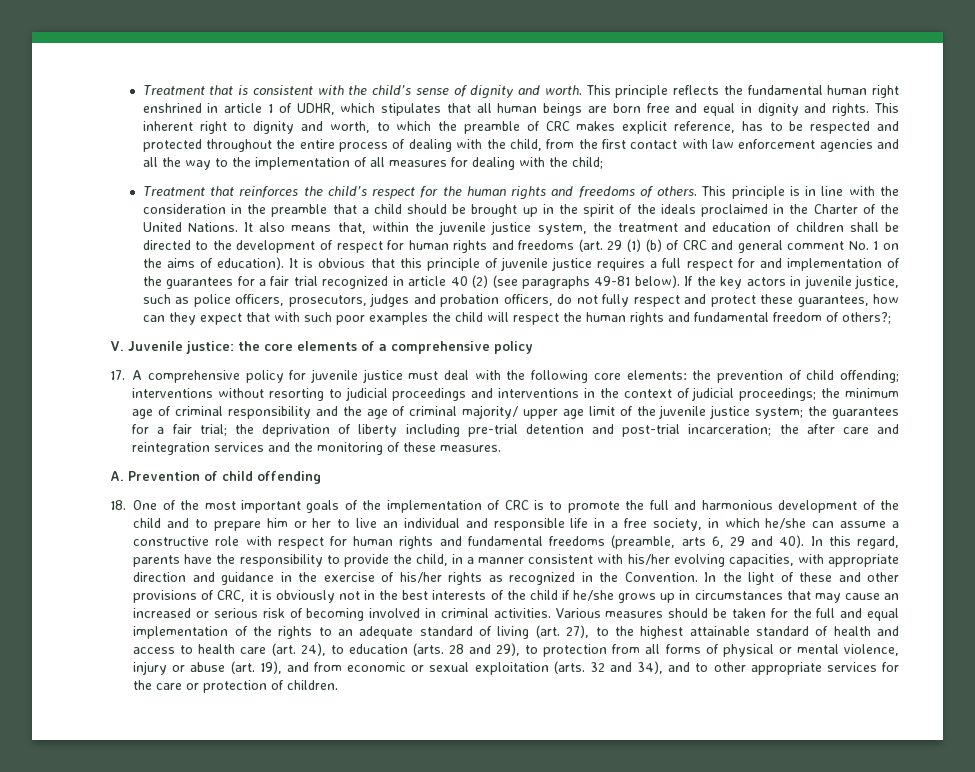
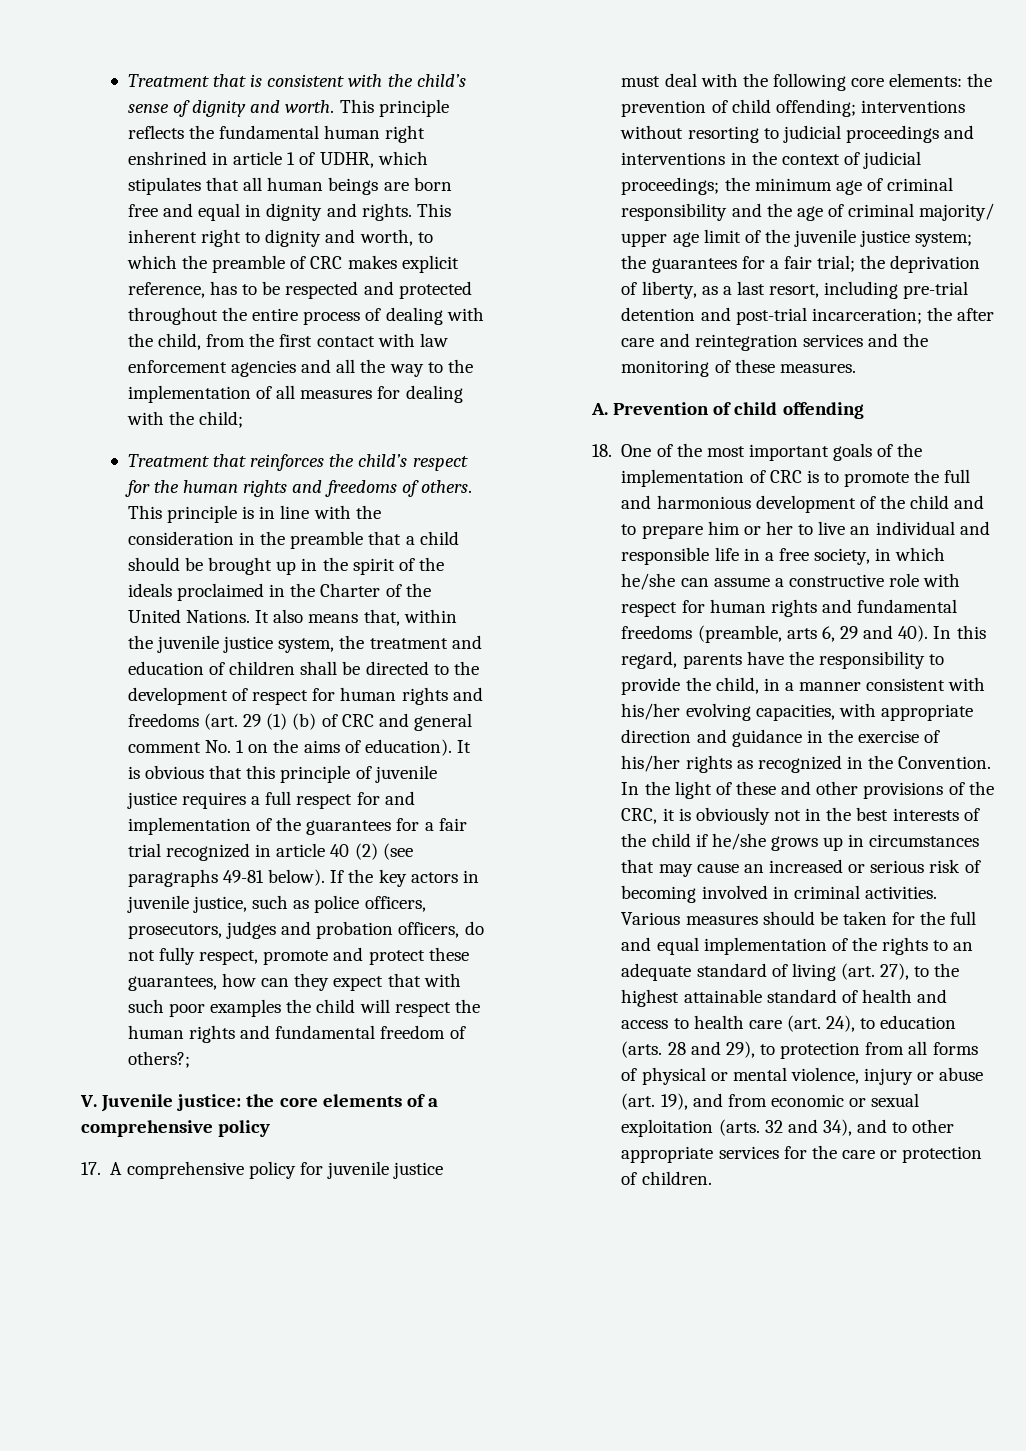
[633,295,680,307] respect -> [199,950,329,965] respect, promote
[358,424,398,437] liberty -> [641,281,820,299] liberty, as a last resort,
(215, 595) none -> [968,781,994,795] the

